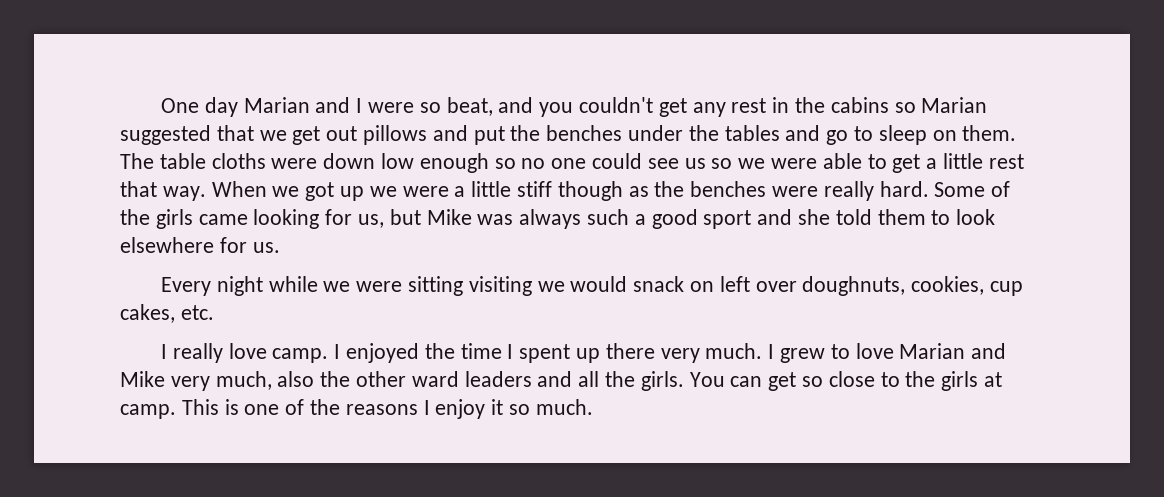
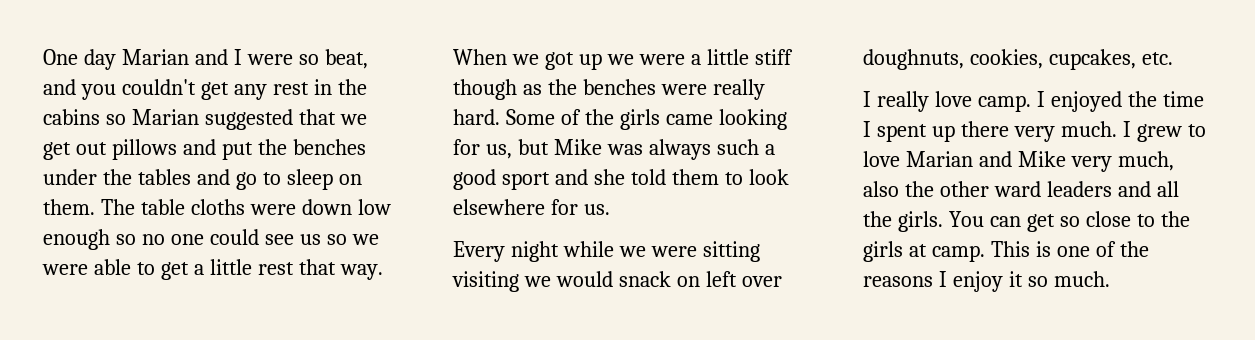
[990,281,1024,296] [120,304,175,323] cup cakes, -> [1048,49,1136,70] cupcakes,

